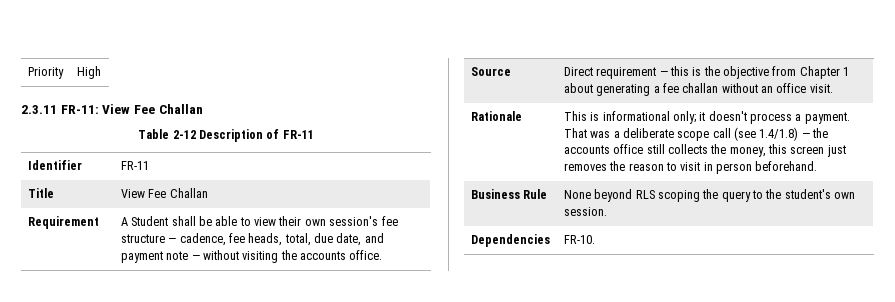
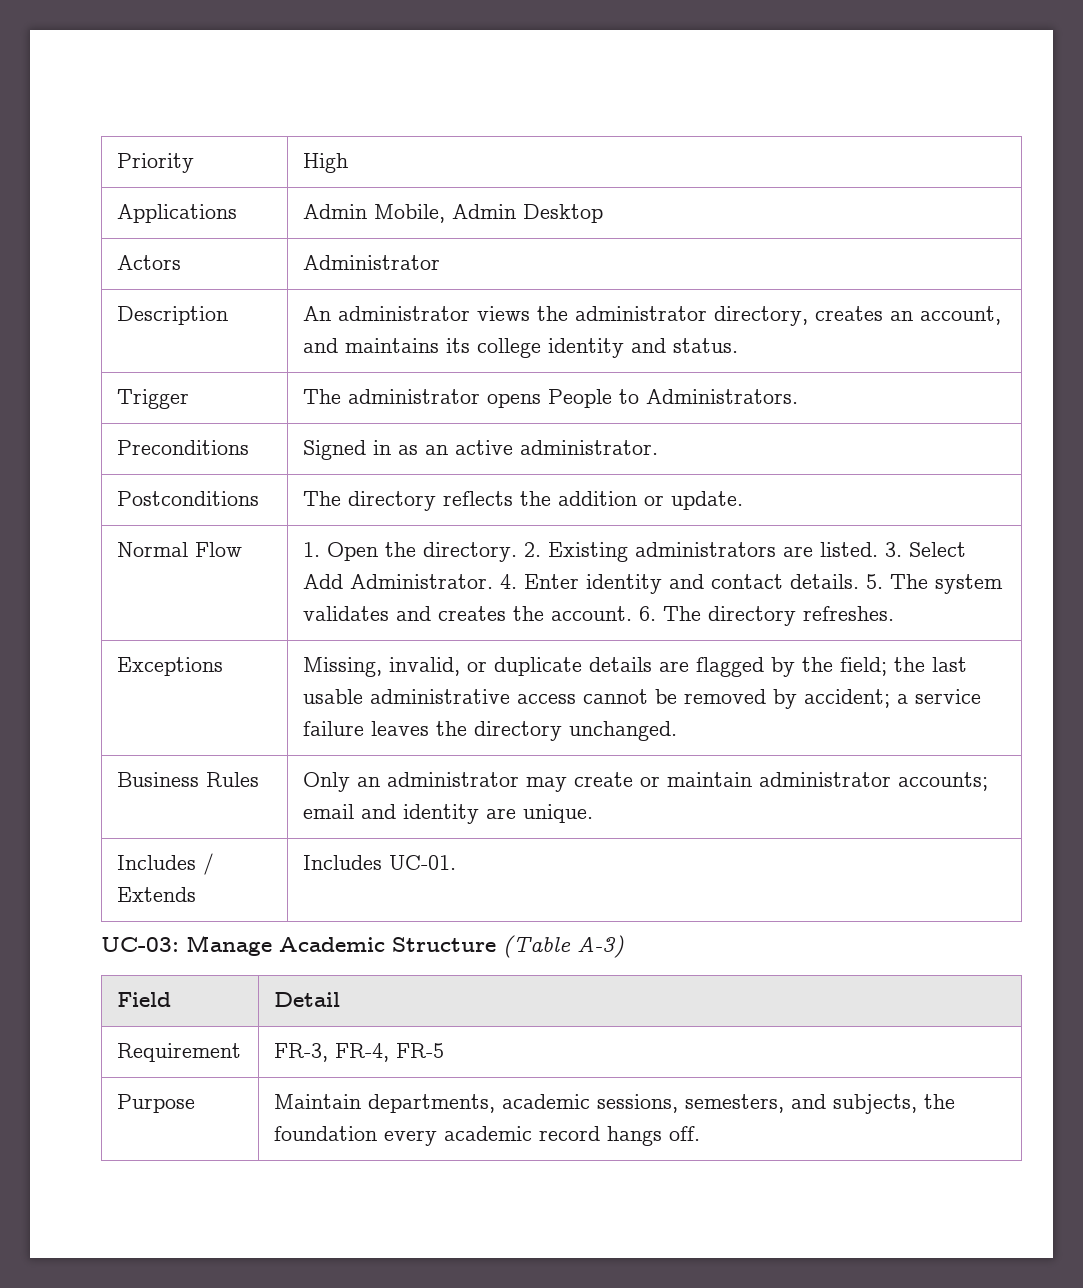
[21,104,203,114] [138,129,314,142] [27,160,82,170] [120,161,149,170] [27,188,54,198] [120,188,208,198] [27,216,99,229] [120,216,398,226] [120,233,384,246] [120,250,383,263] [470,67,511,76] [563,66,850,79] [563,83,833,96] [470,111,522,121] [563,111,850,124] [563,127,829,141] [563,144,846,157] [563,161,818,174] [470,189,548,199] [563,189,856,202] [563,207,607,216] [470,234,550,247] [563,235,595,244] // 2.3.11 FR-11: View Fee Challan // Table 2-12 Description of FR-11 // Identifier | FR-11 // Title | View Fee Challan // Requirement | A Student shall be able to view their own session's fee structure — cadence, fee heads, total, due date, and payment note — without visiting the accounts office. // Source | Direct requirement — this is the objective from Chapter 1 about generating a fee challan without an office visit. // Rationale | This is informational only; it doesn't process a payment. That was a deliberate scope call (see 1.4/1.8) — the accounts office still collects the money, this screen just removes the reason to visit in person beforehand. // Business Rule | None beyond RLS scoping the query to the student's own session. // Dependencies | FR-10. -> [117,204,238,223] [303,204,604,223] [117,255,182,270] [303,255,441,270] [117,306,229,325] [303,306,1002,326] [303,338,739,358] [117,389,190,409] [303,389,799,408] [117,440,250,455] [303,440,659,460] [117,491,260,506] [303,491,744,511] [117,542,243,557] [303,542,967,562] [303,574,1004,594] [303,606,895,626] [117,657,224,676] [303,657,968,677] [303,689,982,709] [303,721,678,741] [117,772,260,787] [303,772,989,792] [303,804,594,824] [117,853,215,875] [117,887,197,902] [303,855,457,870] [101,935,624,958] [117,992,172,1007] [274,992,341,1007] [117,1043,242,1062] [274,1043,445,1062] [117,1094,196,1113] [274,1094,956,1114] [274,1126,701,1146] // Applications | Admin Mobile, Admin Desktop // Actors | Administrator // Description | An administrator views the administrator directory, creates an account, and maintains its college identity and status. // Trigger | The administrator opens People to Administrators. // Preconditions | Signed in as an active administrator. // Postconditions | The directory reflects the addition or update. // Normal Flow | 1. Open the directory. 2. Existing administrators are listed. 3. Select Add Administrator. 4. Enter identity and contact details. 5. The system validates and creates the account. 6. The directory refreshes. // Exceptions | Missing, invalid, or duplicate details are flagged by the field; the last usable administrative access cannot be removed by accident; a service failure leaves the directory unchanged. // Business Rules | Only an administrator may create or maintain administrator accounts; email and identity are unique. // Includes / Extends | Includes UC-01. // UC-03: Manage Academic Structure (Table A-3) // Field | Detail // Requirement | FR-3, FR-4, FR-5 // Purpose | Maintain departments, academic sessions, semesters, and subjects, the foundation every academic record hangs off.

